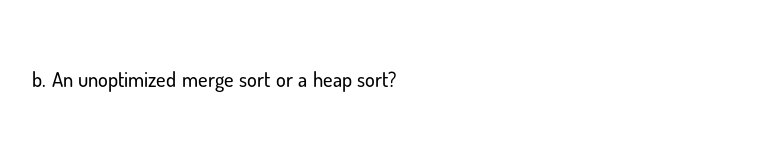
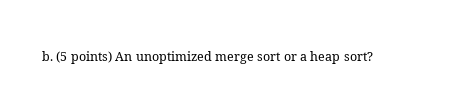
(46, 79) none -> [56,51,112,64] (5 points)

